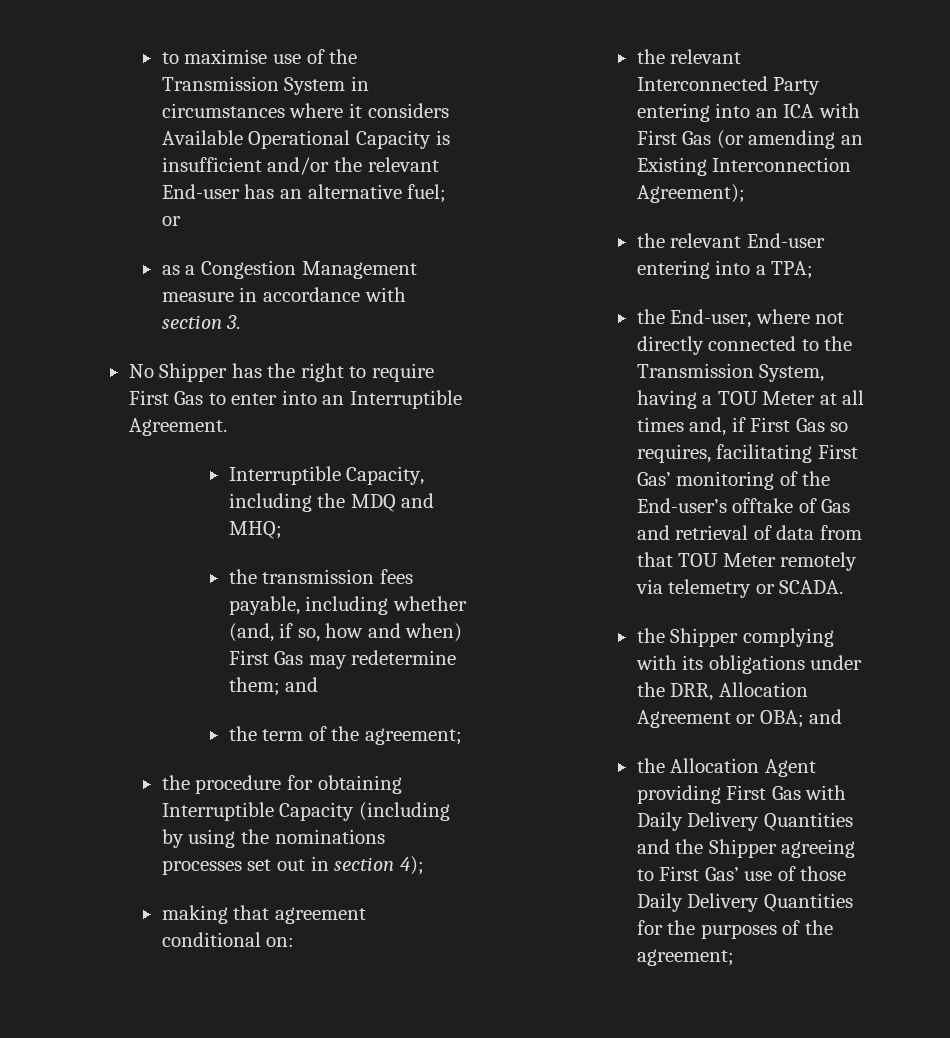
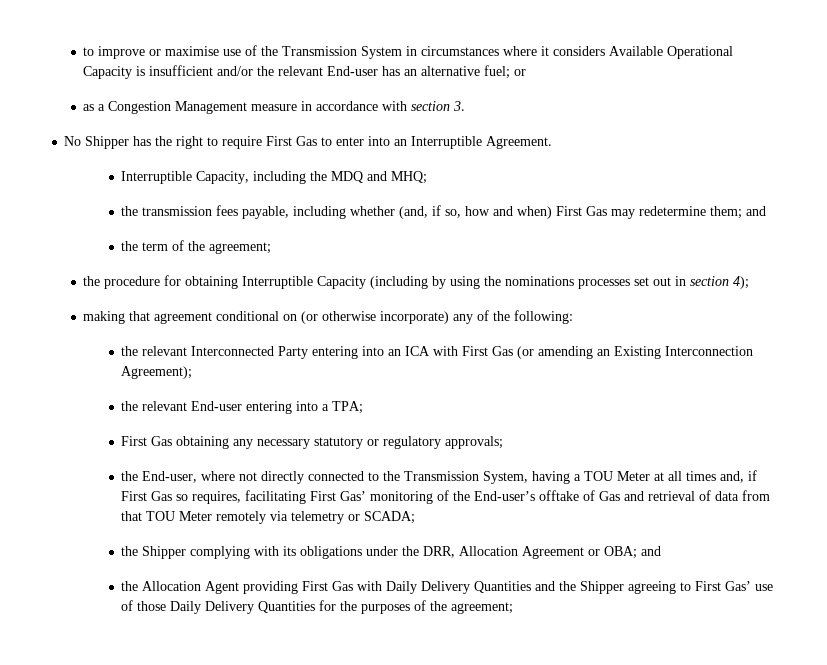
[161,52,179,64] to -> [83,46,162,59] to improve or
[266,937,295,947] on: -> [283,310,574,324] on (or otherwise incorporate) any of the following:
(814, 270) none -> [121,436,504,449] // First Gas obtaining any necessary statutory or regulatory approvals;
[779,580,844,594] SCADA. -> [364,511,416,524] SCADA;

